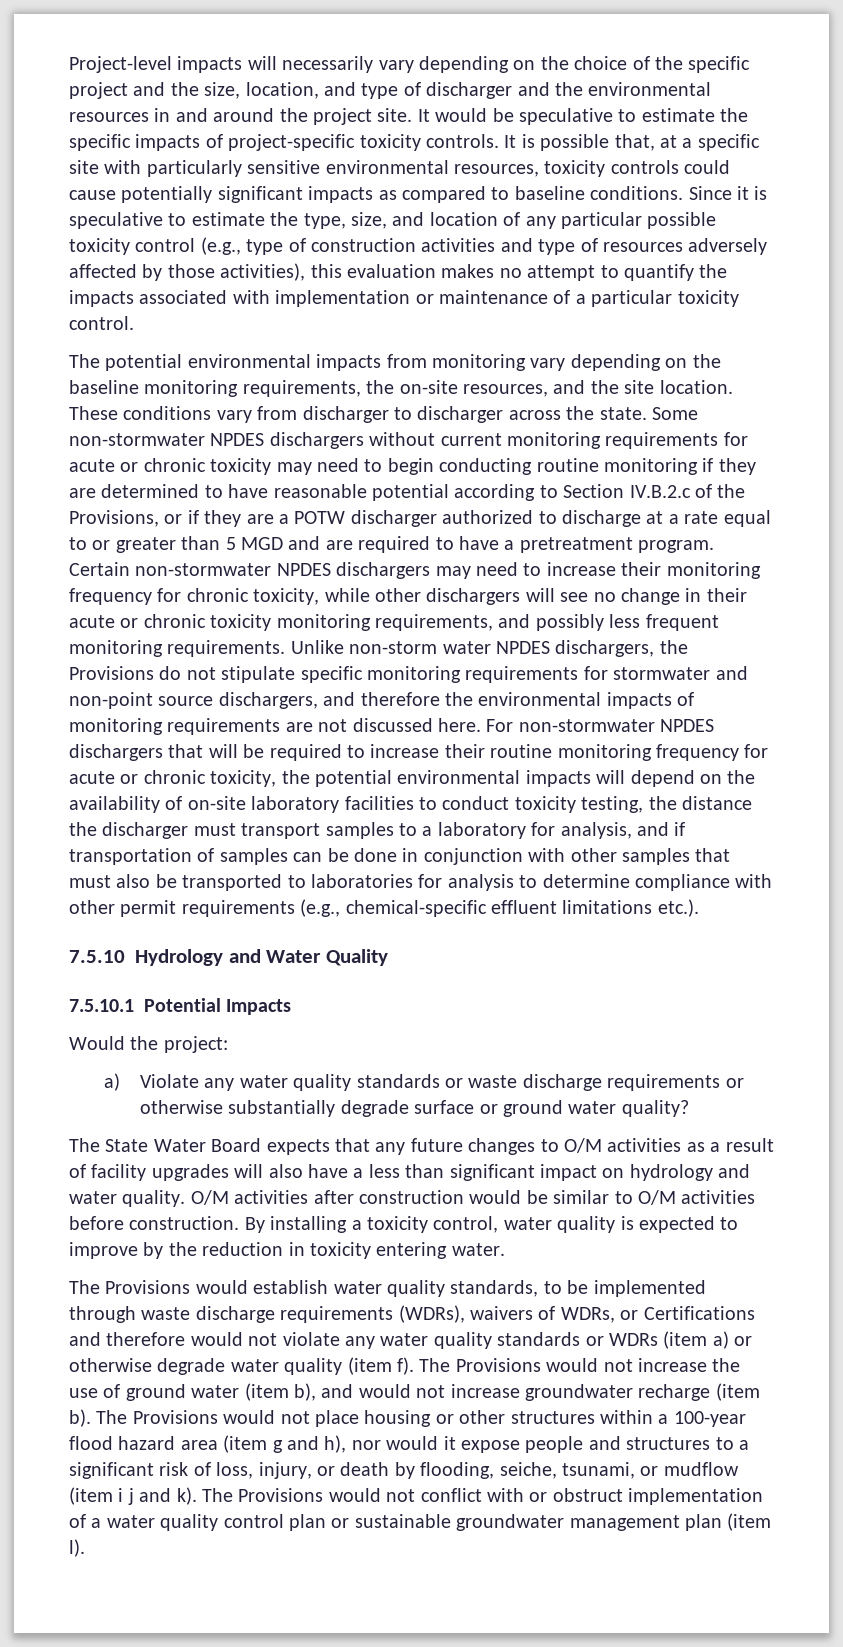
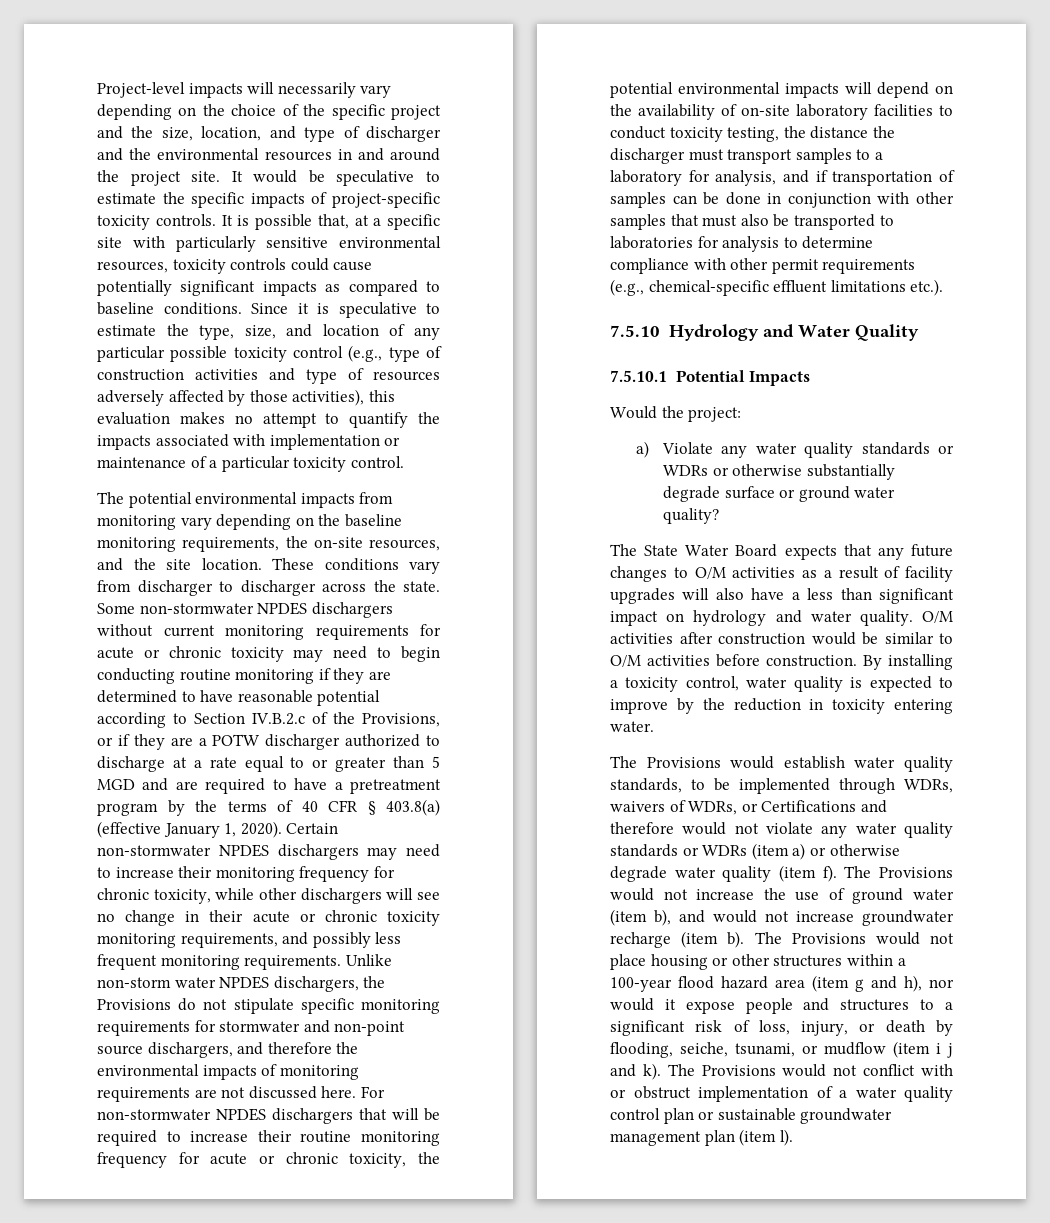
[638,540,715,553] program. -> [97,799,440,816] [97,821,282,838] program by the terms of 40 CFR § 403.8(a) (effective January 1, 2020).
[468,1074,721,1091] waste discharge requirements -> [662,465,708,476] WDRs
[141,1305,465,1323] waste discharge requirements (WDRs), -> [904,779,953,793] WDRs,

